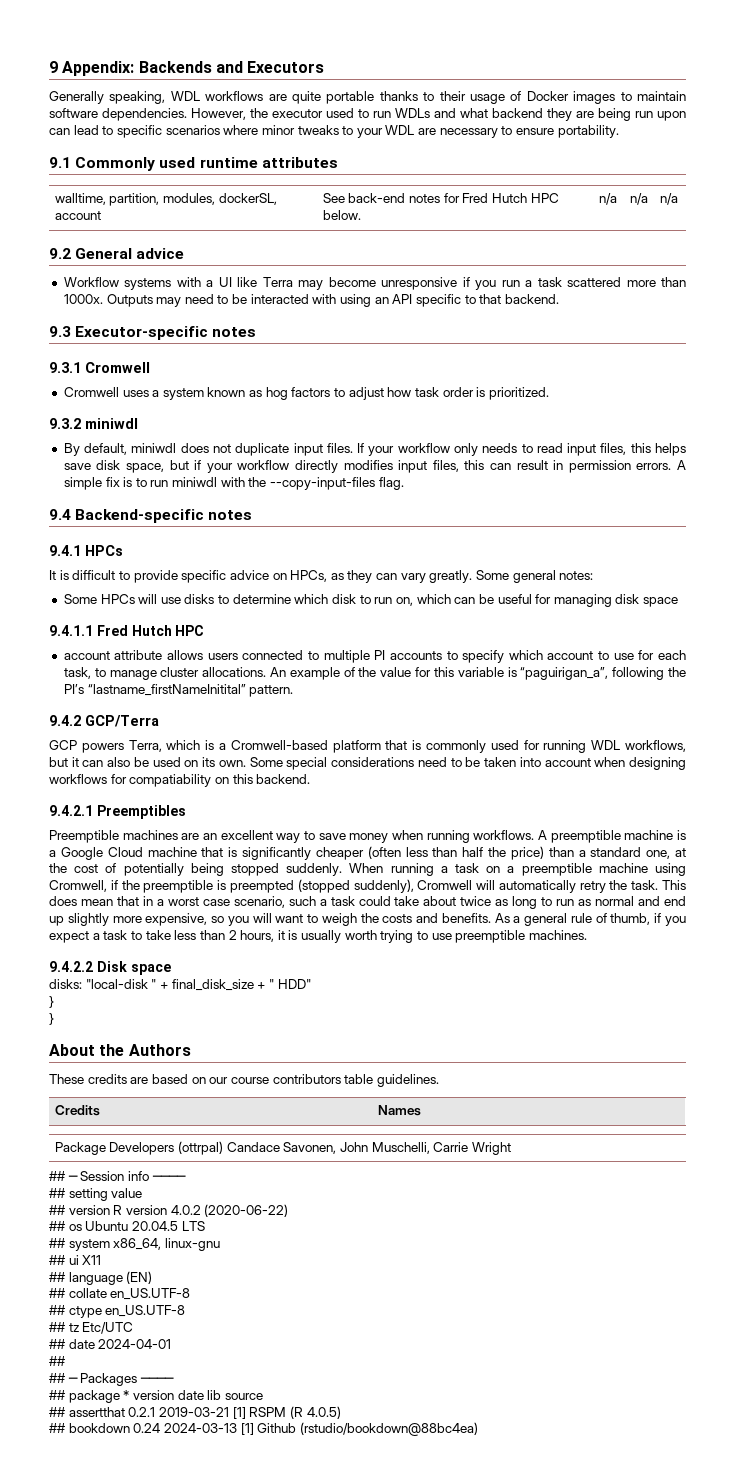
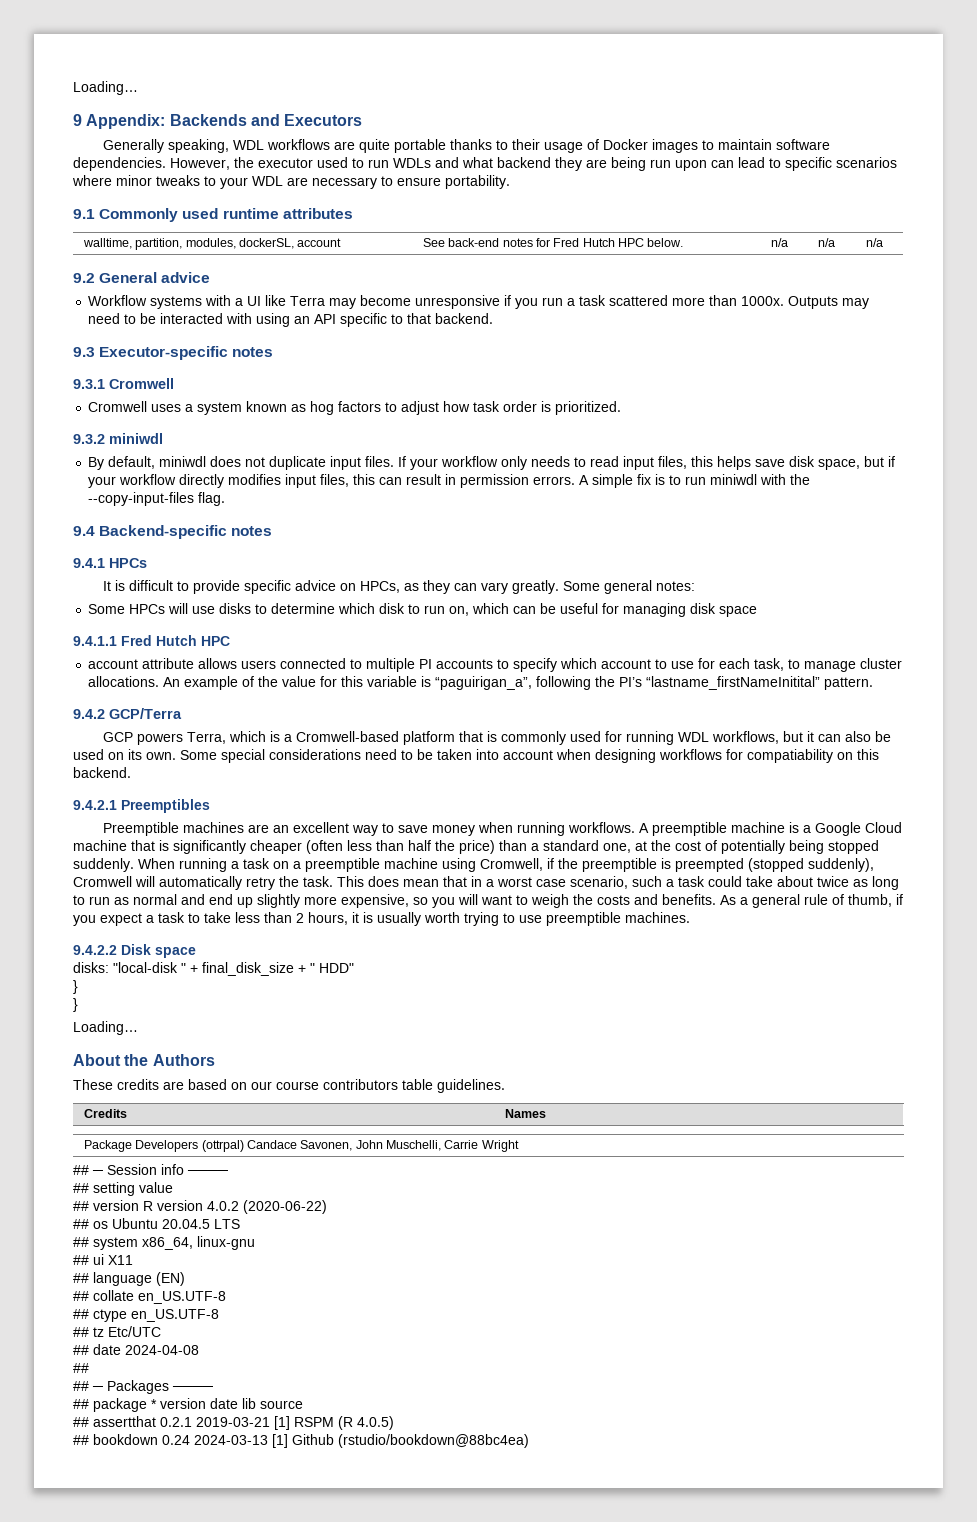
(49, 67) none -> [73,81,138,95] Loading… //
(54, 1019) none -> [73,1021,138,1035] // Loading…
[98,1339,172,1349] 2024-04-01 -> [125,1345,199,1355] 2024-04-08

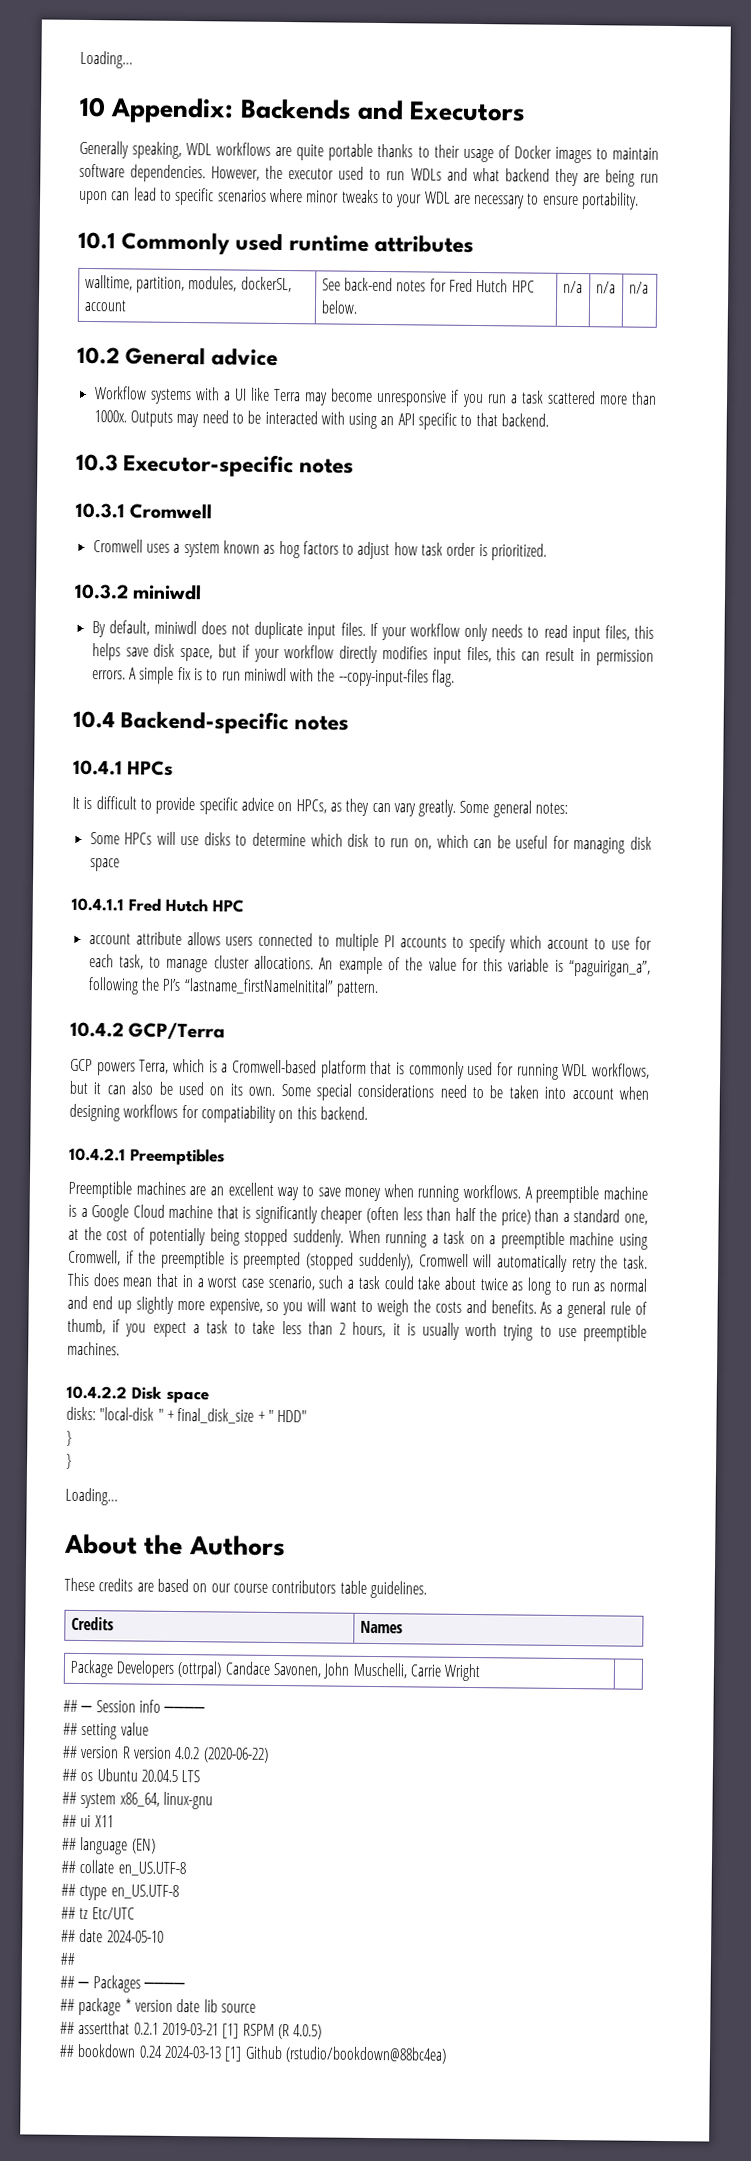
[73,81,138,95] [73,114,82,126] Loading… // 9 -> [80,50,133,69] [79,96,106,118] Loading… // 10
[73,209,95,219] 9.1 -> [78,231,116,250] 10.1
[73,273,95,283] 9.2 -> [77,346,120,365] 10.2
[73,347,95,357] 9.3 -> [76,453,118,472] 10.3
[73,379,105,389] 9.3.1 -> [75,502,125,519] 10.3.1
[73,434,105,444] 9.3.2 -> [74,583,129,600] 10.3.2
[73,526,95,536] 9.4 -> [73,710,115,729] 10.4
[73,558,105,568] 9.4.1 -> [73,759,123,776] 10.4.1
[73,636,117,646] 9.4.1.1 -> [71,897,124,912] 10.4.1.1
[73,709,105,719] 9.4.2 -> [70,1021,124,1038] 10.4.2
[73,800,117,810] 9.4.2.1 -> [69,1147,126,1162] 10.4.2.1
[73,945,117,955] 9.4.2.2 -> [66,1385,127,1400] 10.4.2.2
[125,1345,199,1355] 2024-04-08 -> [106,1930,164,1943] 2024-05-10

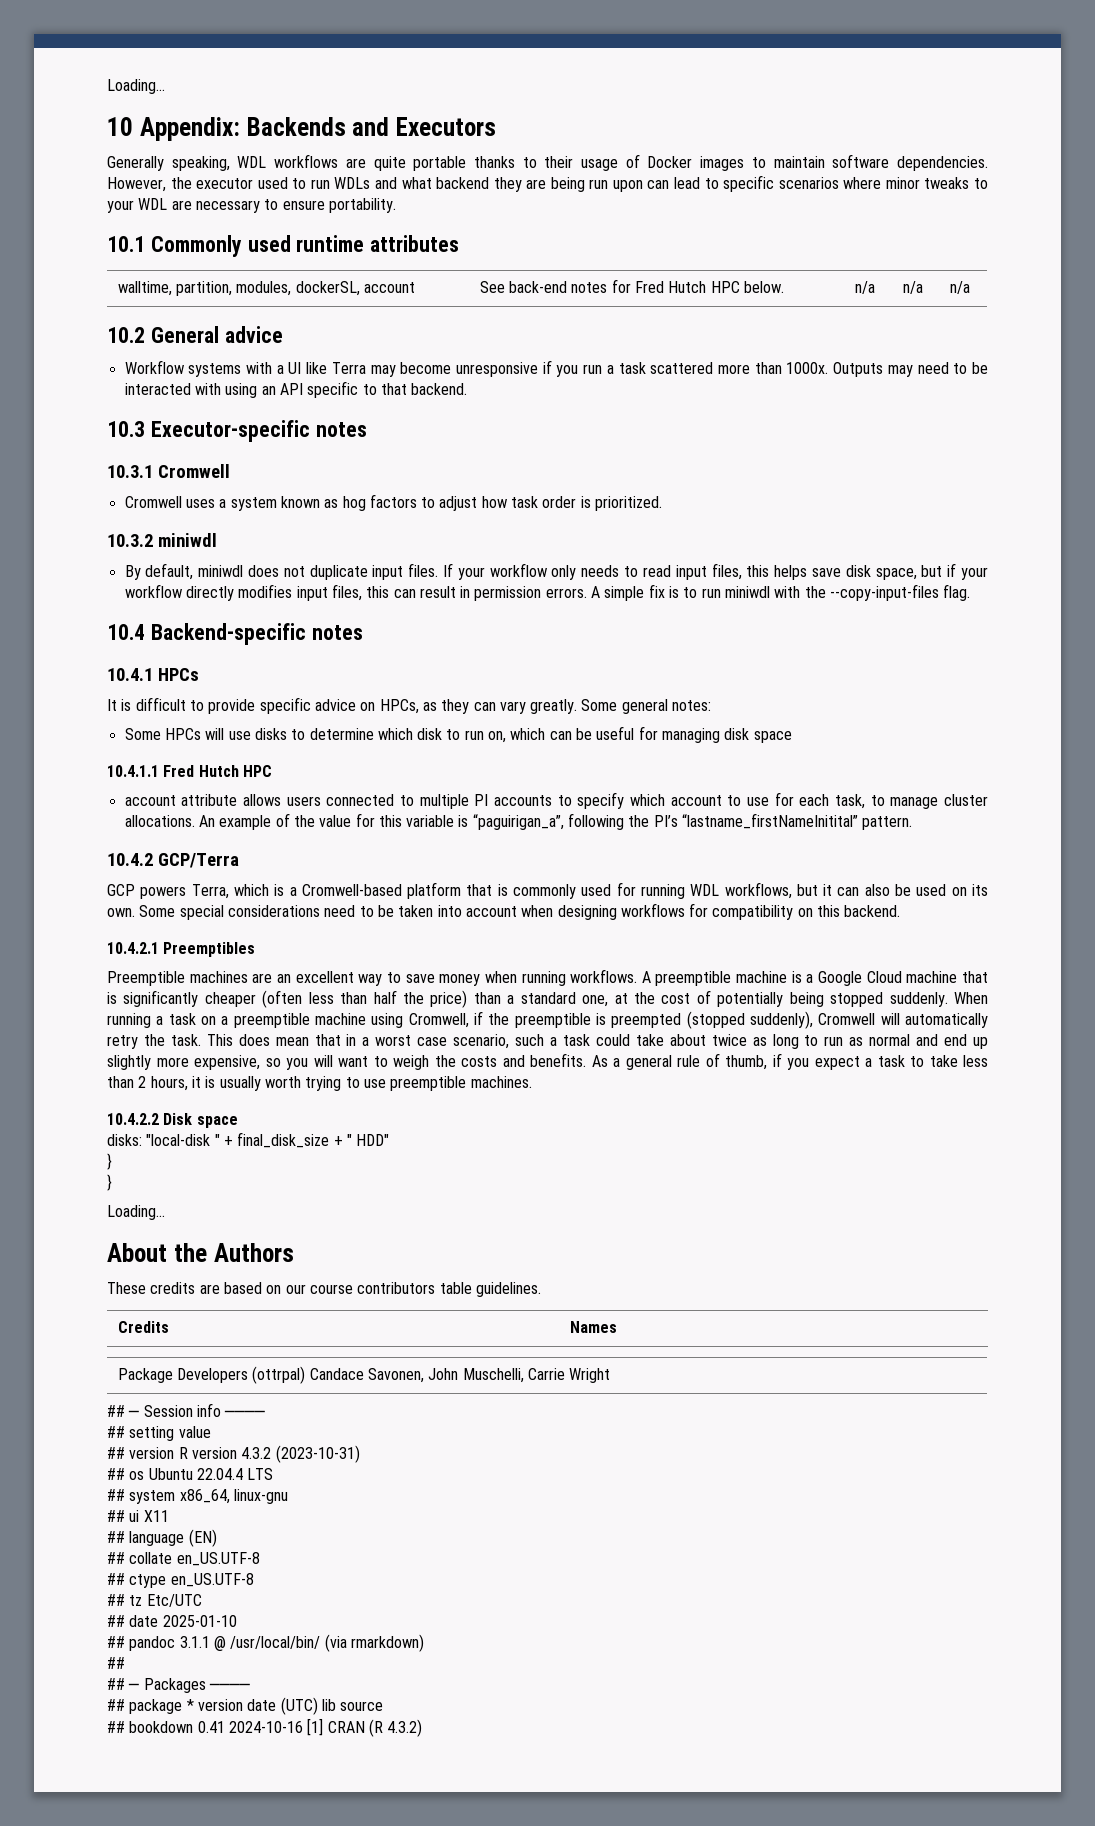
[200,1105,276,1123] compatiability -> [712,905,794,920] compatibility
[175,1746,269,1763] 4.0.2 (2020-06-22) -> [241,1445,360,1463] 4.3.2 (2023-10-31)
[140,1769,178,1783] 20.04.5 -> [196,1468,243,1480] 22.04.4
[106,1930,164,1943] 2024-05-10 -> [162,1615,237,1627] [107,1634,424,1652] 2025-01-10 // ## pandoc 3.1.1 @ /usr/local/bin/ (via rmarkdown)
(201, 2005) none -> [280,1697,318,1715] (UTC)
[78,2020,323,2040] [59,2043,447,2064] assertthat 0.2.1 2019-03-21 [1] RSPM (R 4.0.5) // ## bookdown 0.24 2024-03-13 [1] Github (rstudio/bookdown@88bc4ea) -> [129,1718,423,1737] bookdown 0.41 2024-10-16 [1] CRAN (R 4.3.2)

